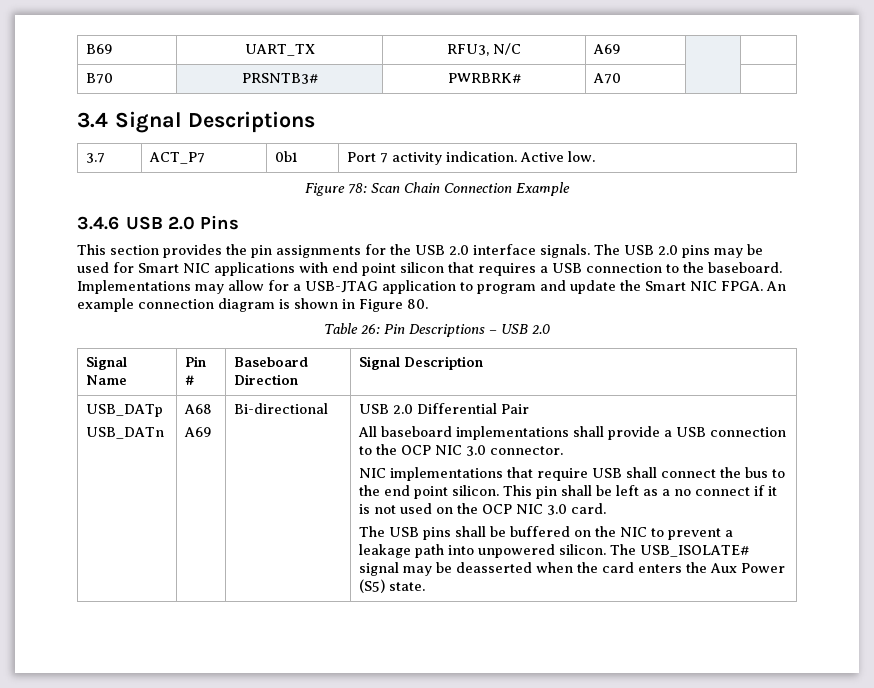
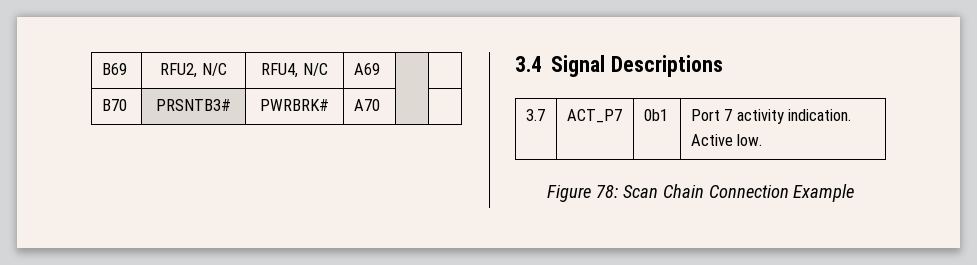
[244,44,315,56] [447,44,489,56] UART_TX | RFU3, -> [160,63,227,78] [261,63,299,78] RFU2, N/C | RFU4,
[77,215,240,230] [77,244,763,258] [77,262,782,276] [77,280,786,294] [77,298,428,312] [324,323,550,337] [86,356,128,370] [86,375,128,385] [185,356,207,367] [185,375,195,385] [234,357,309,367] [234,374,299,385] [359,356,484,370] [86,404,164,417] [86,427,165,439] [184,404,213,414] [184,427,213,437] [234,403,329,414] [359,403,530,414] [358,426,787,440] [359,444,564,456] [359,467,786,481] [359,485,778,499] [359,503,607,515] [359,526,734,540] [359,544,750,558] [359,562,786,576] [359,579,426,593] // 3.4.6 USB 2.0 Pins // This section provides the pin assignments for the USB 2.0 interface signals. The USB 2.0 pins may be used for Smart NIC applications with end point silicon that requires a USB connection to the baseboard. Implementations may allow for a USB-JTAG application to program and update the Smart NIC FPGA. An example connection diagram is shown in Figure 80. // Table 26: Pin Descriptions – USB 2.0 // Signal Name | Pin # | Baseboard Direction | Signal Description // USB_DATp // USB_DATn | A68 // A69 | Bi-directional | USB 2.0 Differential Pair // All baseboard implementations shall provide a USB connection to the OCP NIC 3.0 connector. // NIC implementations that require USB shall connect the bus to the end point silicon. This pin shall be left as a no connect if it is not used on the OCP NIC 3.0 card. // The USB pins shall be buffered on the NIC to prevent a leakage path into unpowered silicon. The USB_ISOLATE# signal may be deasserted when the card enters the Aux Power (S5) state. -> (855, 193) none

